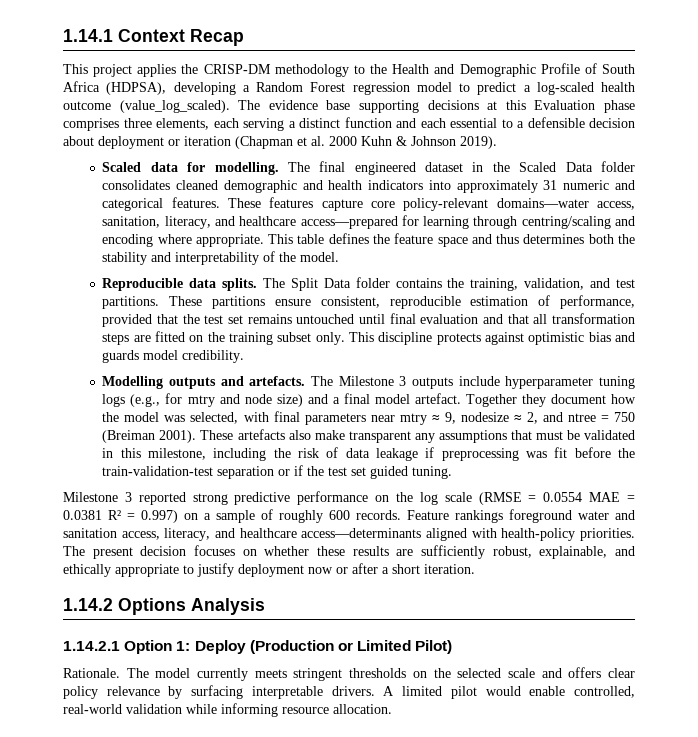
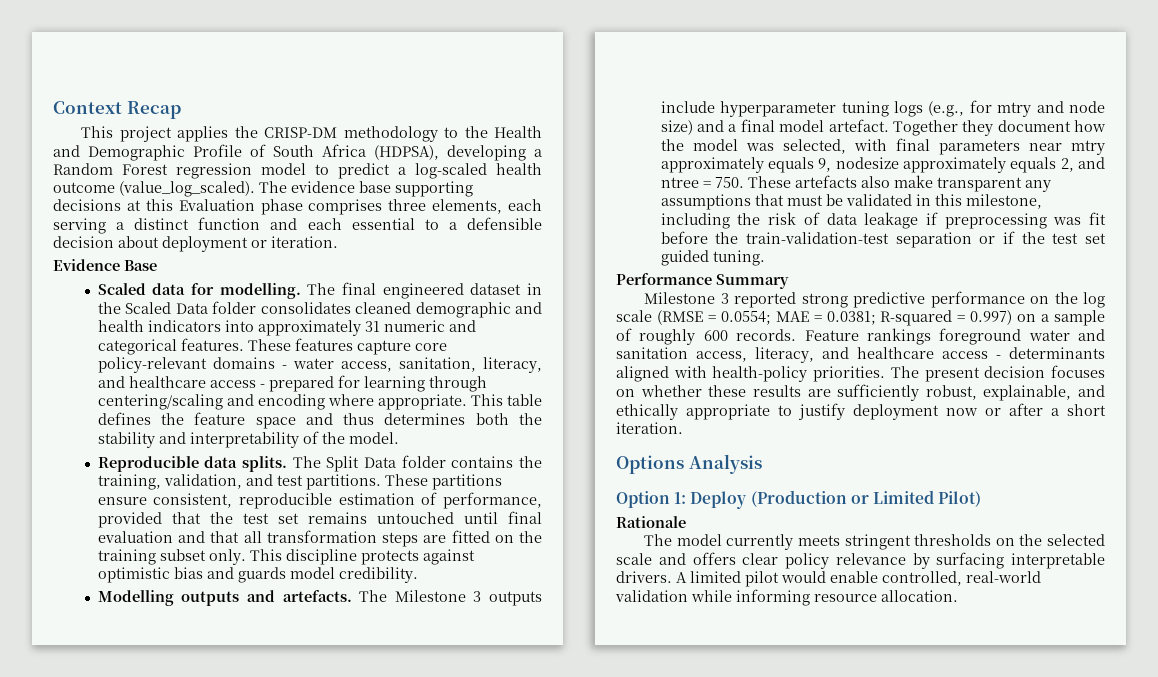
[63,29,113,42] 1.14.1 -> (53, 107) none
[184,136,497,149] iteration (Chapman et al. 2000 Kuhn & Johnson 2019). -> [271,236,338,248] [53,259,157,271] iteration. // Evidence Base
[496,198,589,208] domains—water -> [212,357,334,369] domains - water
[300,216,398,229] access—prepared -> [209,376,334,392] access - prepared
[521,216,611,229] centring/scaling -> [97,394,223,410] centering/scaling
[431,412,522,424] ≈ 9, nodesize ≈ -> [660,157,1057,173] approximately equals 9, nodesize approximately equals
[614,412,635,422] [102,430,197,443] 750 (Breiman 2001). -> [714,177,744,188] 750.
(453, 472) none -> [616,273,789,289] // Performance Summary
[543,492,583,502] 0.0554 -> [720,311,771,325] 0.0554;
[63,510,121,520] 0.0381 R² -> [826,310,953,326] 0.0381; R-squared
[301,528,422,538] access—determinants -> [942,347,1105,359] access - determinants
[63,598,113,611] 1.14.2 -> (683, 428) none
[63,641,120,651] 1.14.2.1 -> (762, 464) none
[63,668,120,678] Rationale. -> [616,516,686,528] Rationale //

